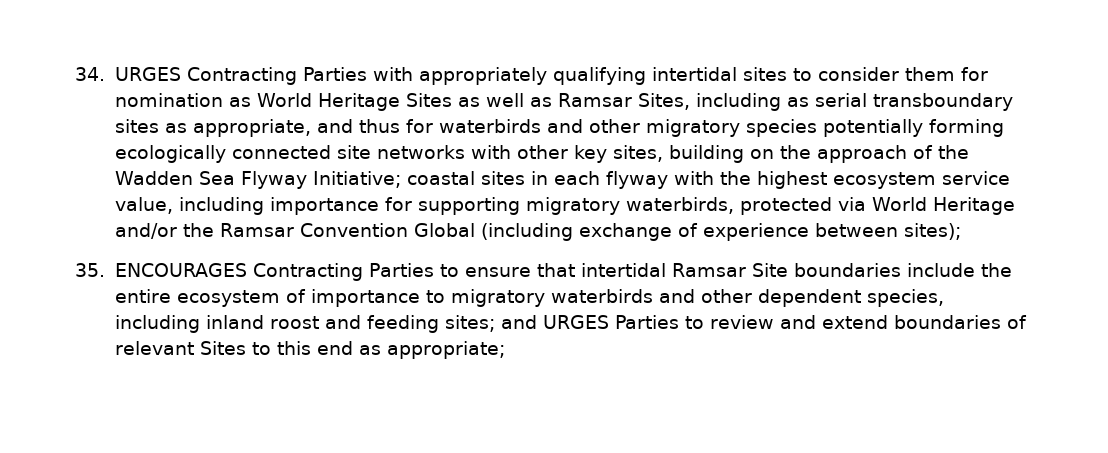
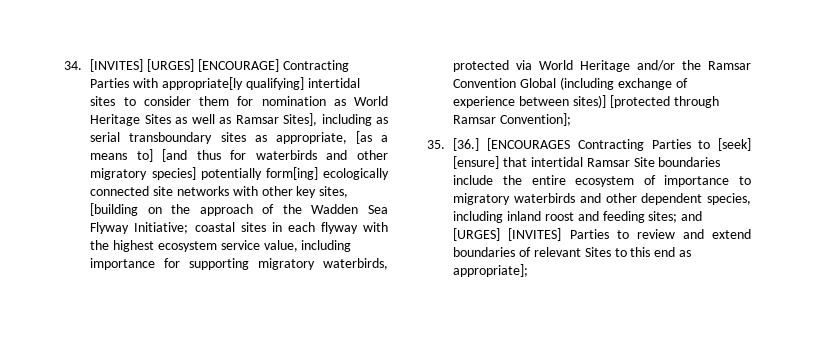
[114,67,181,81] URGES -> [90,59,279,72] [INVITES] [URGES] [ENCOURAGE]
[419,67,647,85] appropriately qualifying -> [161,77,304,90] appropriate[ly qualifying]
[638,93,691,110] Sites, -> [283,113,318,126] Sites],
[316,119,353,133] and -> [355,131,388,144] [90,149,188,162] [as a means to] [and
[745,119,1004,137] species potentially forming -> [151,167,318,180] species] potentially form[ing]
[669,145,745,163] building -> [90,203,139,216] [building
[903,223,961,240] sites); -> [572,95,719,108] [453,113,572,126] sites)] [protected through Ramsar Convention];
[114,263,248,277] ENCOURAGES -> [453,138,571,151] [36.] [ENCOURAGES
[465,267,532,277] ensure -> [718,138,751,151] [453,156,500,169] [seek] [ensure]
[542,315,609,329] URGES -> [453,228,562,241] [URGES] [INVITES]
[386,341,505,359] appropriate; -> [453,264,529,277] appropriate];

